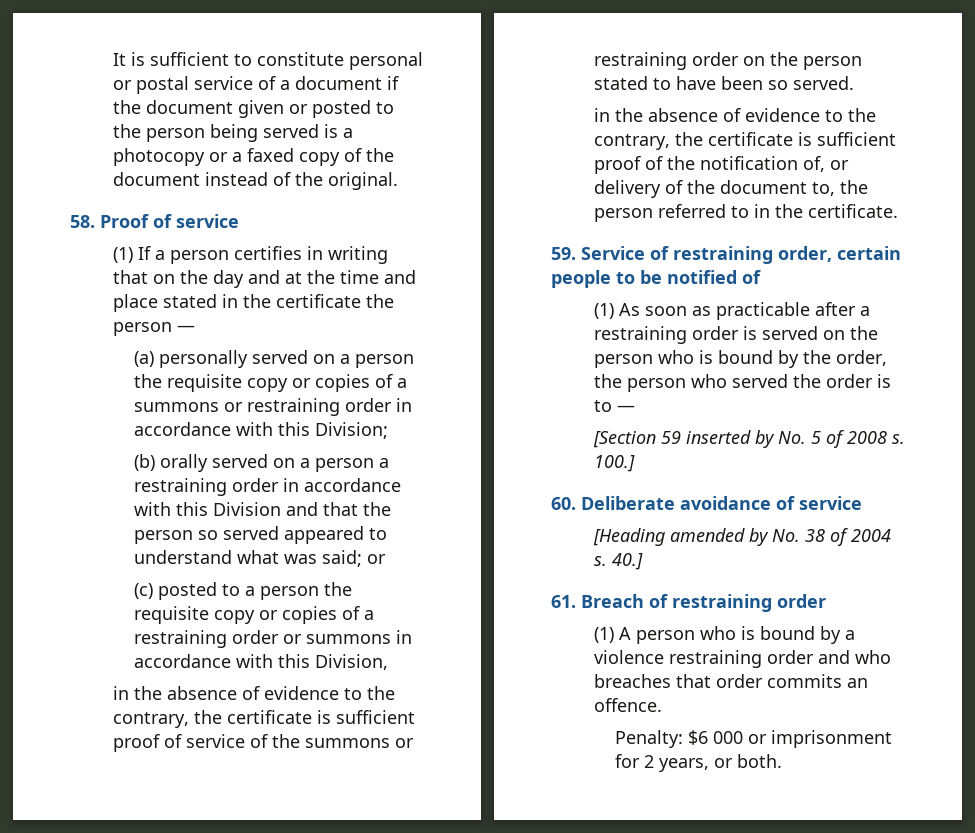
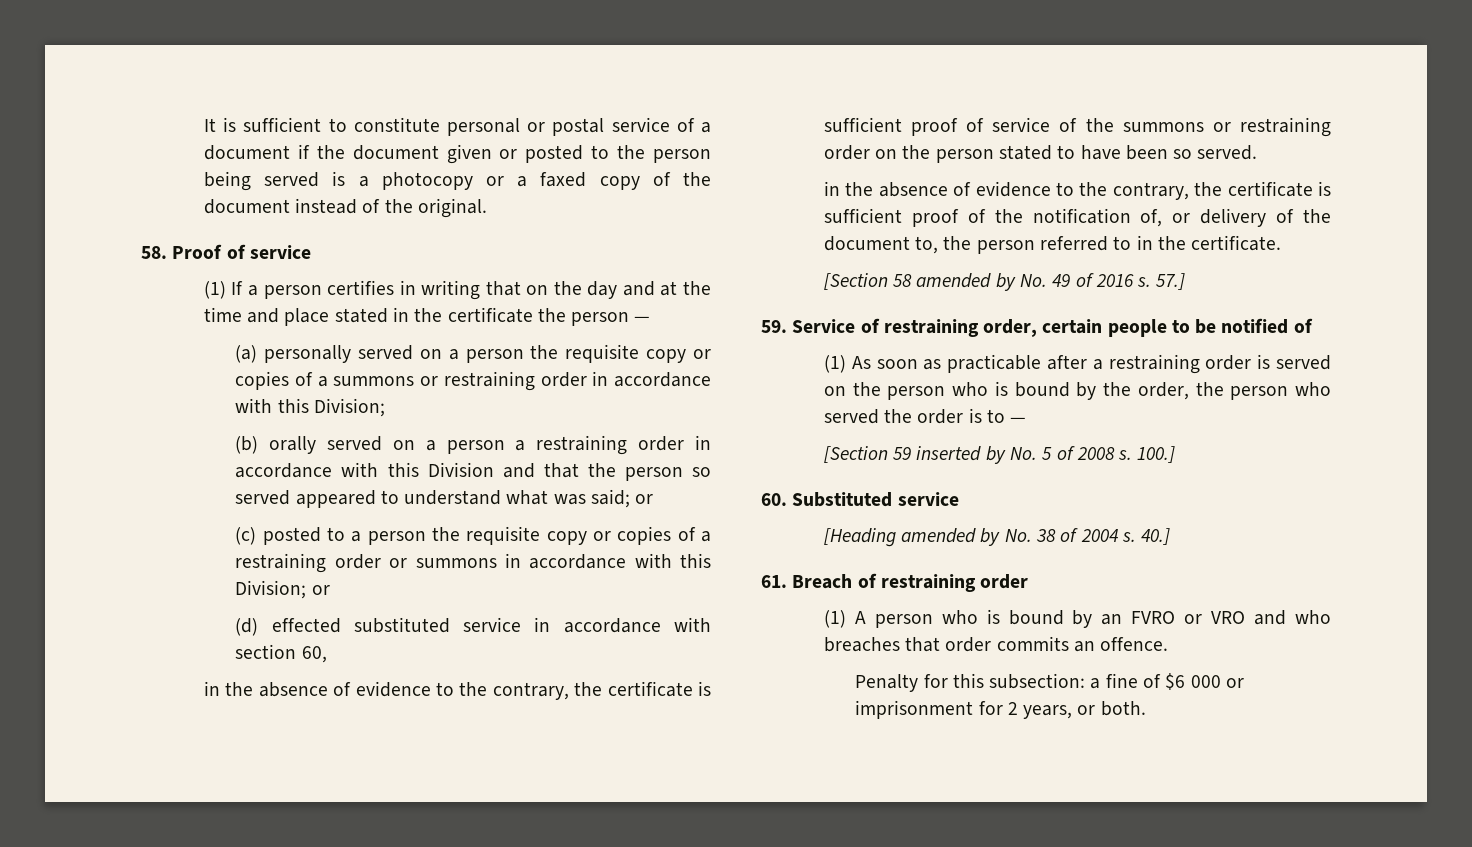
[315,654,389,670] Division, -> [235,580,330,599] [235,617,712,636] [235,644,327,663] Division; or // (d) effected substituted service in accordance with section 60,
(898, 211) none -> [823,273,1186,291] // [Section 58 amended by No. 49 of 2016 s. 57.]
[581,496,795,510] Deliberate avoidance of -> [792,492,893,507] Substituted
[844,630,855,640] [593,650,814,668] a violence restraining order -> [1101,611,1246,625] an FVRO or VRO
[615,730,684,748] Penalty: -> [855,673,1161,692] Penalty for this subsection: a fine of

